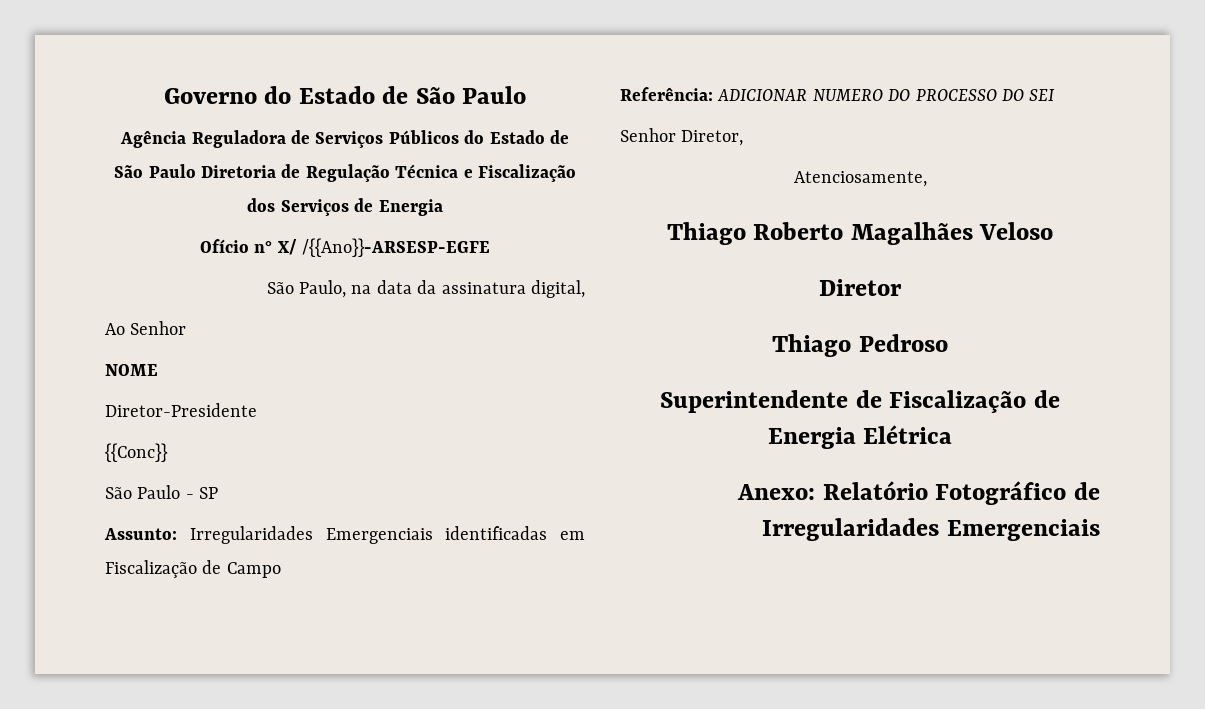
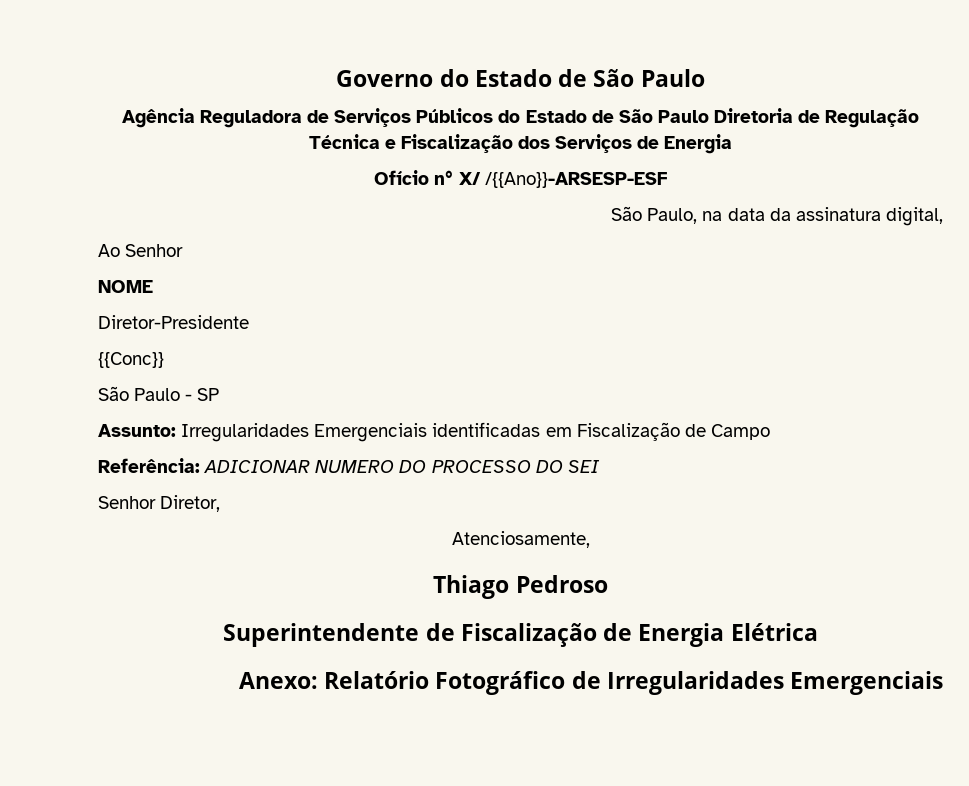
[302,238,491,257] /{{Ano}}-ARSESP-EGFE -> [484,172,667,188] /{{Ano}}-ARSESP-ESF
[666,222,1054,245] [819,279,902,296] // Thiago Roberto Magalhães Veloso // Diretor -> (590, 539) none

